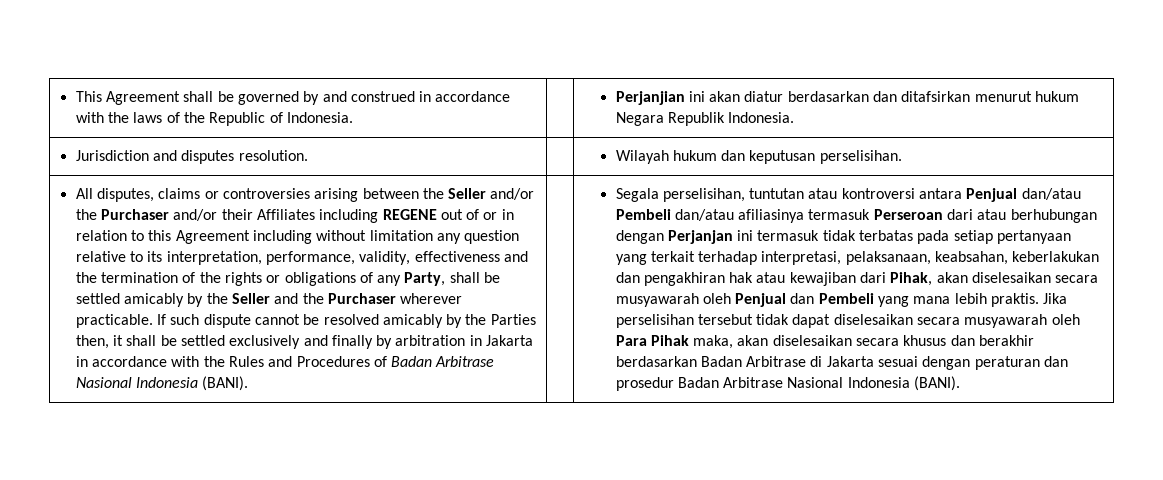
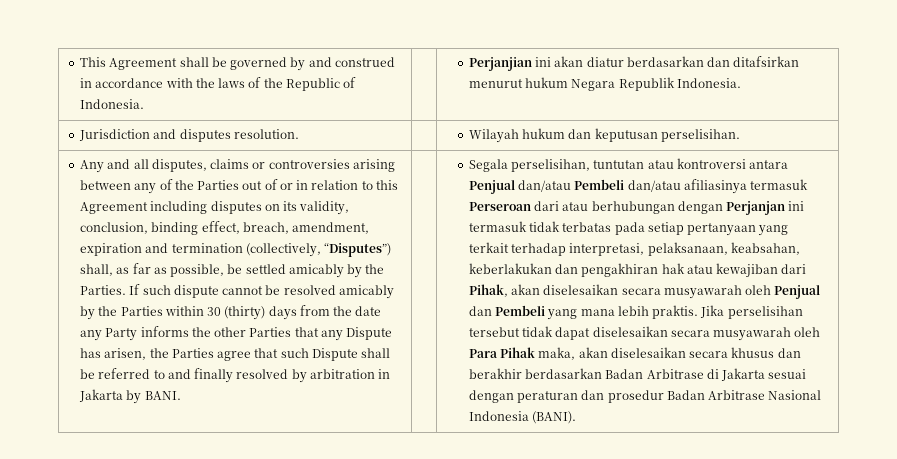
[75,188,93,199] All -> [80,159,149,173] Any and all
[422,188,535,200] [75,209,437,223] the Seller and/or the Purchaser and/or their Affiliates including REGENE -> [134,179,240,194] any of the Parties
[316,230,520,244] [75,251,528,265] [75,272,480,286] without limitation any question relative to its interpretation, performance, validity, effectiveness and the termination of the rights or obligations of any Party, shall -> [210,201,350,215] [80,221,370,235] [80,243,392,257] [80,263,225,277] disputes on its validity, conclusion, binding effect, breach, amendment, expiration and termination (collectively, “Disputes”) shall, as far as possible,
[231,293,463,304] [75,314,153,328] Seller and the Purchaser wherever practicable. -> [80,285,127,295] Parties.
[75,335,301,349] then, it shall be settled exclusively -> [164,305,382,320] [80,326,393,341] [80,348,391,361] [80,368,165,379] within 30 (thirty) days from the date any Party informs the other Parties that any Dispute has arisen, the Parties agree that such Dispute shall be referred to
(373, 342) none -> [236,369,289,379] resolved
[75,356,495,367] [75,376,249,391] in accordance with the Rules and Procedures of Badan Arbitrase Nasional Indonesia (BANI). -> [126,390,181,404] by BANI.

